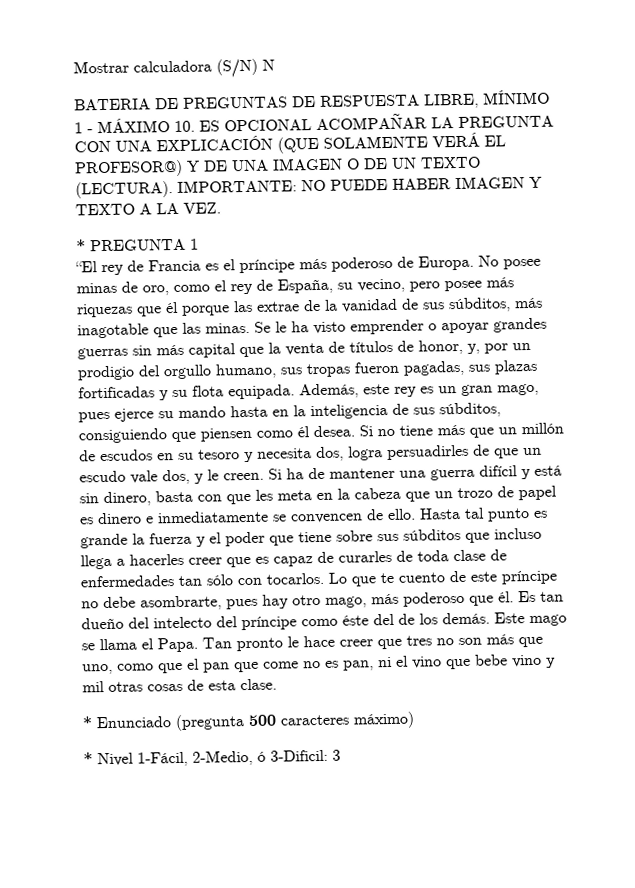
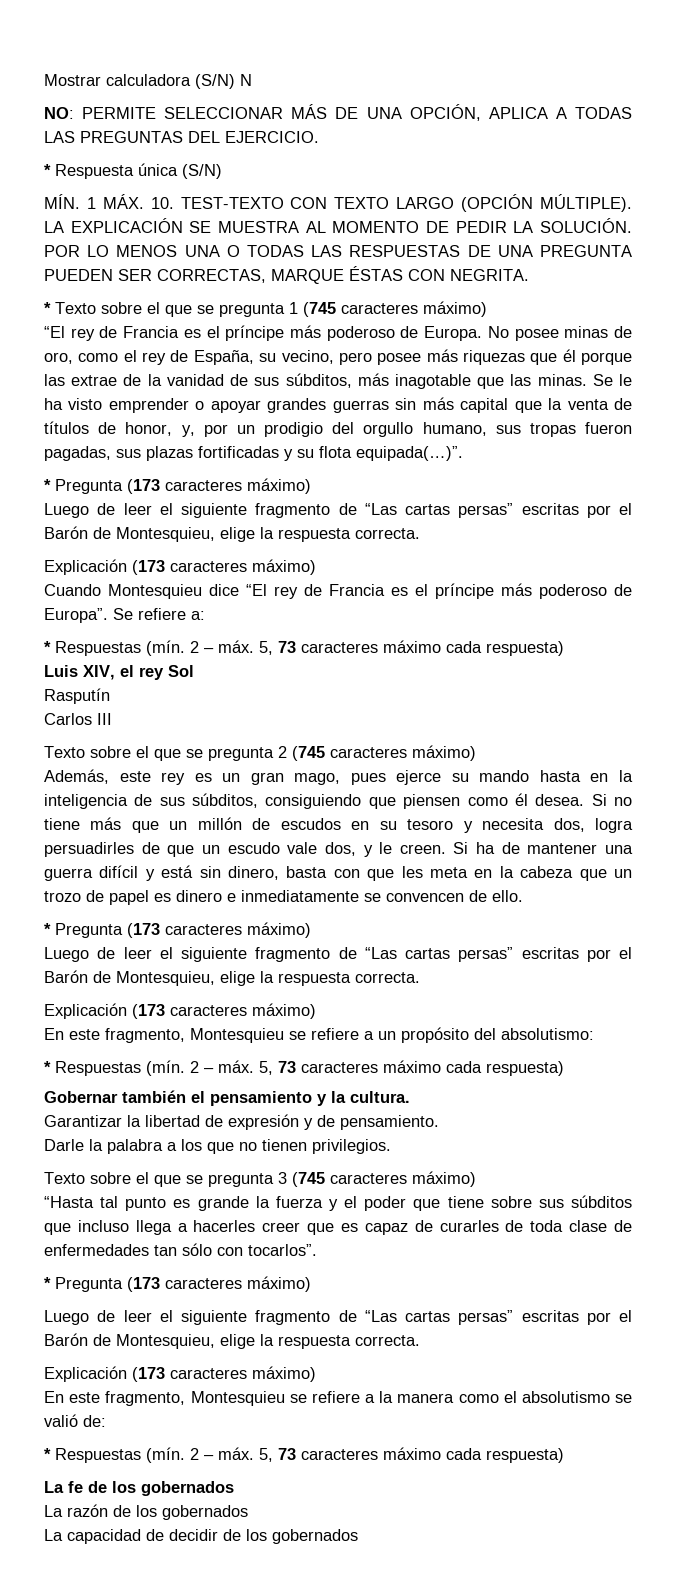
[74,89,550,111] [74,112,554,134] [74,132,506,154] [74,156,481,178] [75,176,542,199] [75,202,221,216] [76,238,199,252] BATERIA DE PREGUNTAS DE RESPUESTA LIBRE, MÍNIMO 1 - MÁXIMO 10. ES OPCIONAL ACOMPAÑAR LA PREGUNTA CON UNA EXPLICACIÓN (QUE SOLAMENTE VERÁ EL PROFESOR@) Y DE UNA IMAGEN O DE UN TEXTO (LECTURA). IMPORTANTE: NO PUEDE HABER IMAGEN Y TEXTO A LA VEZ. // * PREGUNTA 1 -> [44,104,632,121] [44,131,319,143] [44,163,222,179] [44,194,633,212] [44,218,632,233] [44,245,632,257] [44,266,529,284] [44,301,487,317] NO: PERMITE SELECCIONAR MÁS DE UNA OPCIÓN, APLICA A TODAS LAS PREGUNTAS DEL EJERCICIO. // * Respuesta única (S/N) // MÍN. 1 MÁX. 10. TEST-TEXTO CON TEXTO LARGO (OPCIÓN MÚLTIPLE). LA EXPLICACIÓN SE MUESTRA AL MOMENTO DE PEDIR LA SOLUCIÓN. POR LO MENOS UNA O TODAS LAS RESPUESTAS DE UNA PREGUNTA PUEDEN SER CORRECTAS, MARQUE ÉSTAS CON NEGRITA. // * Texto sobre el que se pregunta 1 (745 caracteres máximo)
[228,384,295,400] equipada. -> [356,446,463,461] [44,478,311,494] [44,503,632,518] [44,526,420,542] [44,559,316,575] [44,583,632,599] [44,608,205,623] [44,640,564,656] [44,665,194,680] [44,688,110,704] [44,713,112,725] [44,745,476,761] equipada(…)”. // * Pregunta (173 caracteres máximo) // Luego de leer el siguiente fragmento de “Las cartas persas” escritas por el Barón de Montesquieu, elige la respuesta correcta. // Explicación (173 caracteres máximo) // Cuando Montesquieu dice “El rey de Francia es el príncipe más poderoso de Europa”. Se refiere a: // * Respuestas (mín. 2 – máx. 5, 73 caracteres máximo cada respuesta) // Luis XIV, el rey Sol // Rasputín // Carlos III // Texto sobre el que se pregunta 2 (745 caracteres máximo) //
[419,507,461,520] Hasta -> [44,922,311,938] [44,947,632,962] [44,970,420,986] [44,1003,316,1019] [44,1027,594,1043] [44,1060,564,1076] [44,1090,410,1106] [44,1114,439,1130] [44,1139,391,1154] [44,1171,476,1187] [44,1196,94,1208] // * Pregunta (173 caracteres máximo) // Luego de leer el siguiente fragmento de “Las cartas persas” escritas por el Barón de Montesquieu, elige la respuesta correcta. // Explicación (173 caracteres máximo) // En este fragmento, Montesquieu se refiere a un propósito del absolutismo: // * Respuestas (mín. 2 – máx. 5, 73 caracteres máximo cada respuesta) // Gobernar también el pensamiento y la cultura. // Garantizar la libertad de expresión y de pensamiento. // Darle la palabra a los que no tienen privilegios. // Texto sobre el que se pregunta 3 (745 caracteres máximo) // “Hasta
[266,569,557,587] [81,590,564,611] [81,612,567,631] [81,634,543,653] [82,654,556,675] [82,678,277,693] [82,711,415,732] [83,749,341,767] tocarlos. Lo que te cuento de este príncipe no debe asombrarte, pues hay otro mago, más poderoso que él. Es tan dueño del intelecto del príncipe como éste del de los demás. Este mago se llama el Papa. Tan pronto le hace creer que tres no son más que uno, como que el pan que come no es pan, ni el vino que bebe vino y mil otras cosas de esta clase. // * Enunciado (pregunta 500 caracteres máximo) // * Nivel 1-Fácil, 2-Medio, ó 3-Dificil: 3 -> [248,1244,317,1256] [44,1276,311,1292] [44,1310,632,1325] [44,1333,420,1349] [44,1366,316,1382] [44,1391,633,1406] [44,1414,106,1427] [44,1447,564,1463] [44,1481,234,1496] [44,1504,248,1520] [44,1529,358,1544] tocarlos”. // * Pregunta (173 caracteres máximo) // Luego de leer el siguiente fragmento de “Las cartas persas” escritas por el Barón de Montesquieu, elige la respuesta correcta. // Explicación (173 caracteres máximo) // En este fragmento, Montesquieu se refiere a la manera como el absolutismo se valió de: // * Respuestas (mín. 2 – máx. 5, 73 caracteres máximo cada respuesta) // La fe de los gobernados // La razón de los gobernados // La capacidad de decidir de los gobernados

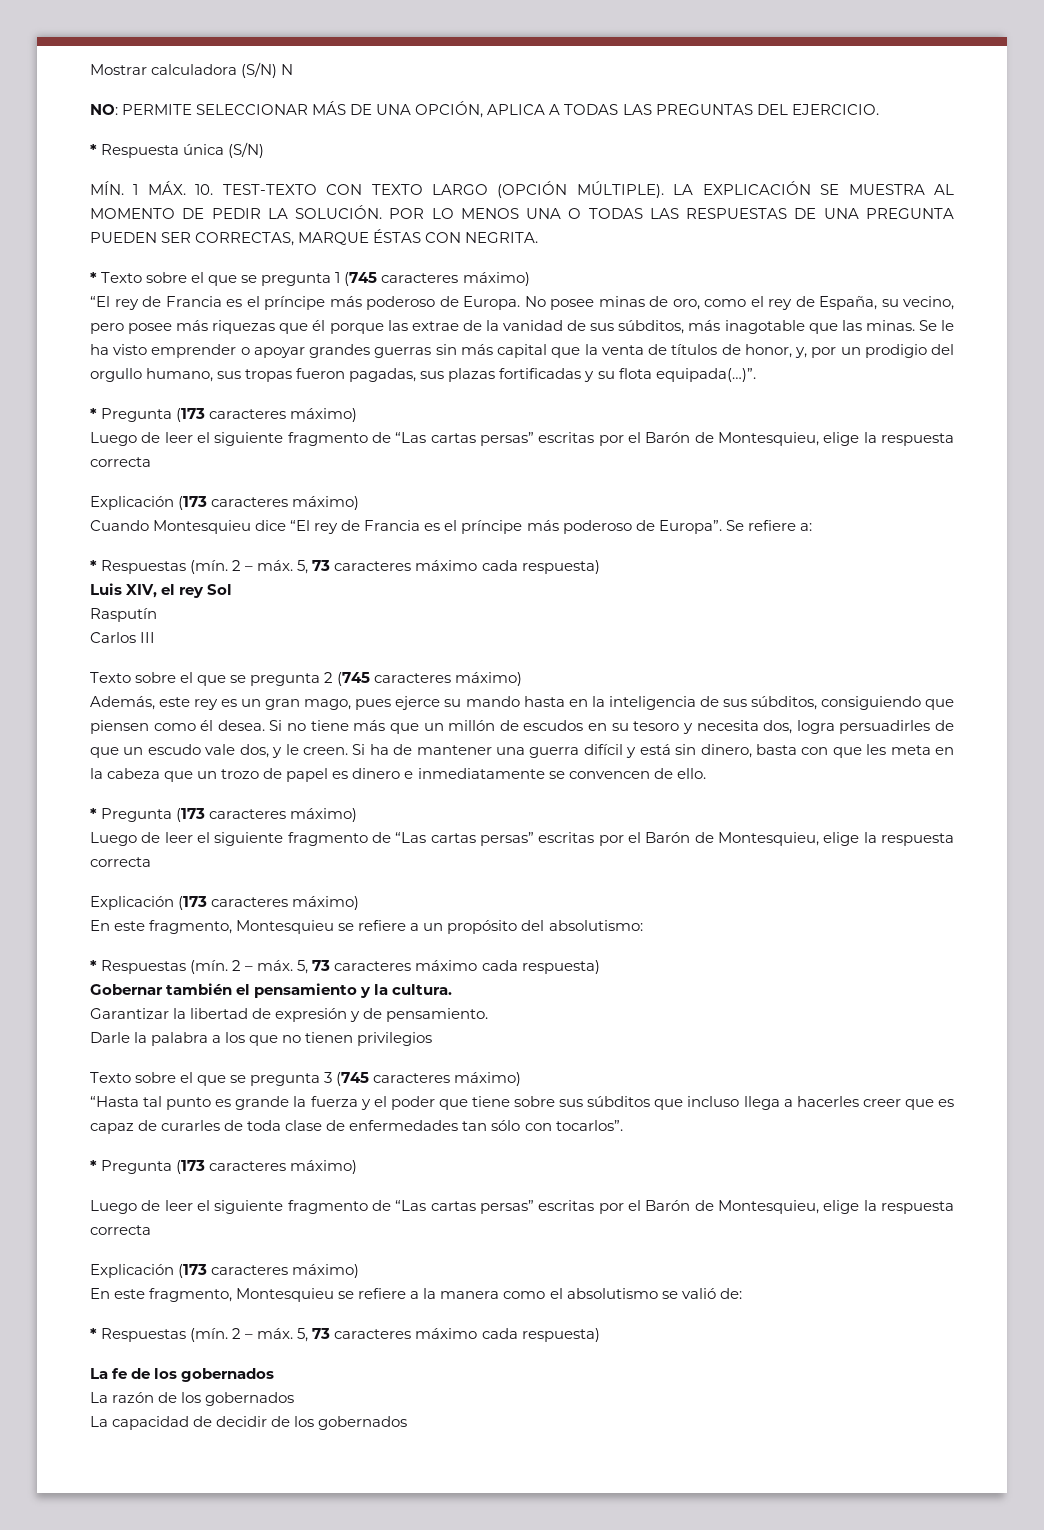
[355,528,420,539] correcta. -> [90,457,151,467] correcta
[355,972,420,983] correcta. -> [90,857,151,867] correcta
[312,1139,391,1154] privilegios. -> [357,1032,433,1046] privilegios
[355,1335,420,1346] correcta. -> [90,1225,151,1235] correcta

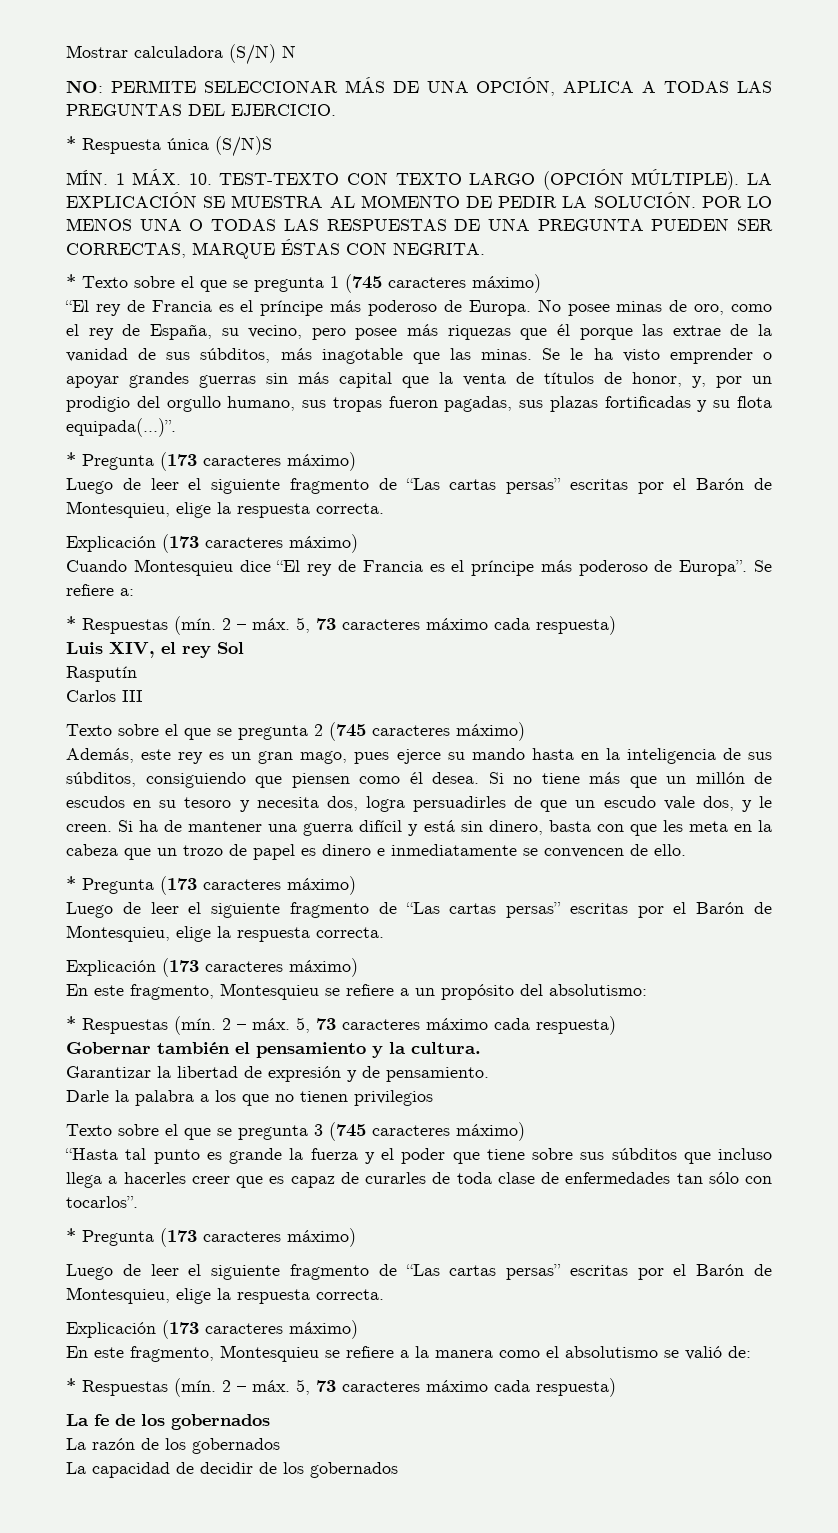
[228,142,265,158] (S/N) -> [215,136,272,157] (S/N)S
[90,457,151,467] correcta -> [316,503,384,514] correcta.
[90,857,151,867] correcta -> [316,927,384,938] correcta.
[90,1225,151,1235] correcta -> [316,1289,384,1300] correcta.

